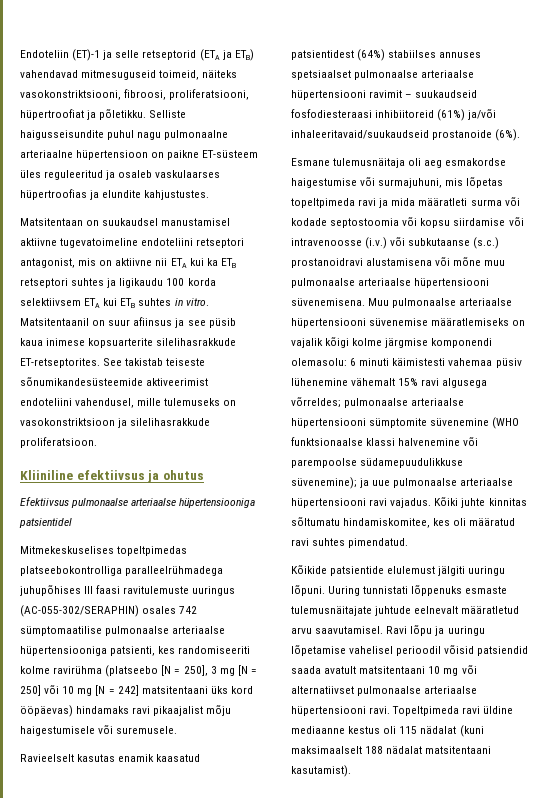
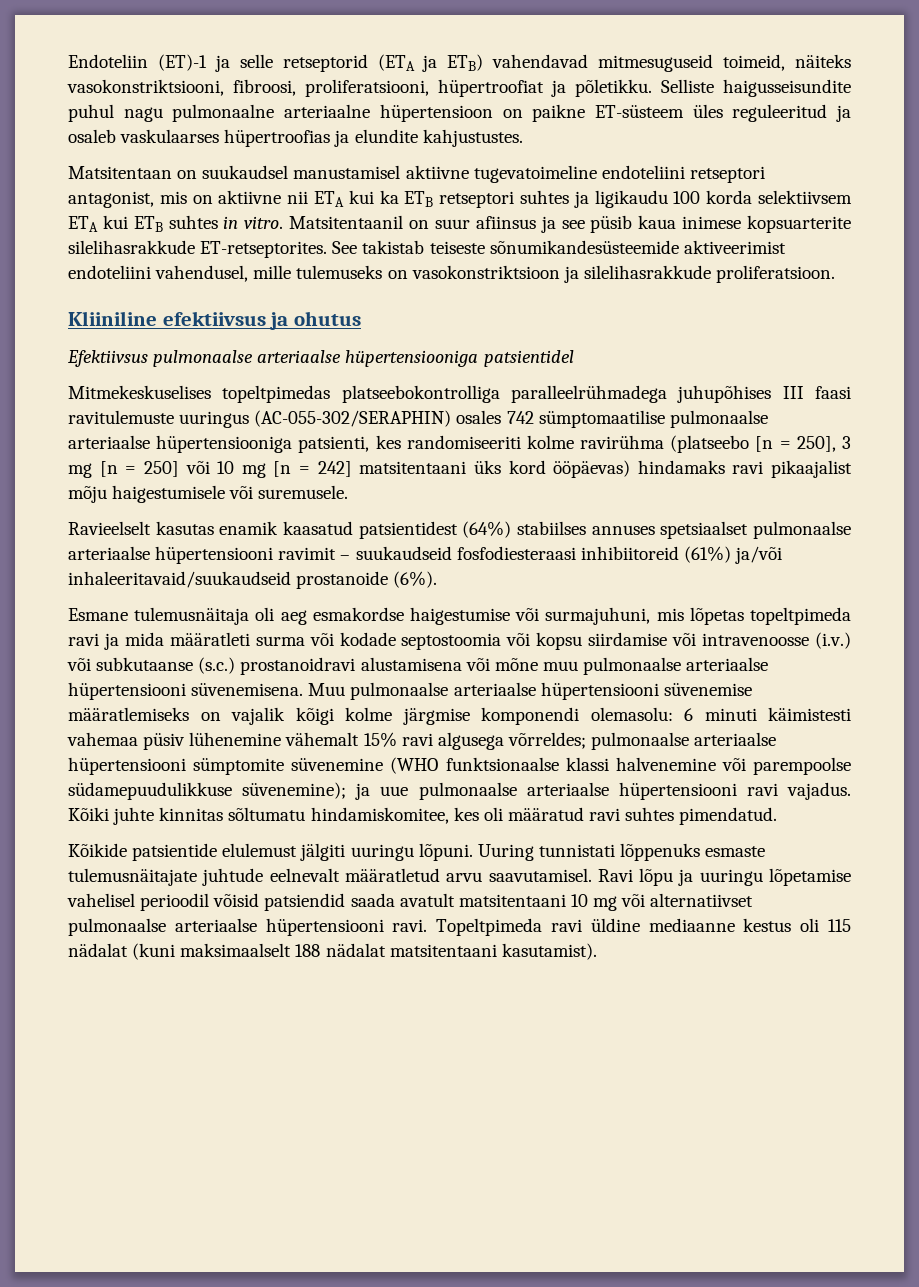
[161,665,172,676] [N -> [755,436,774,452] [n
[237,665,248,676] [N -> [99,461,118,477] [n
[95,685,106,696] [N -> [273,461,292,477] [n

